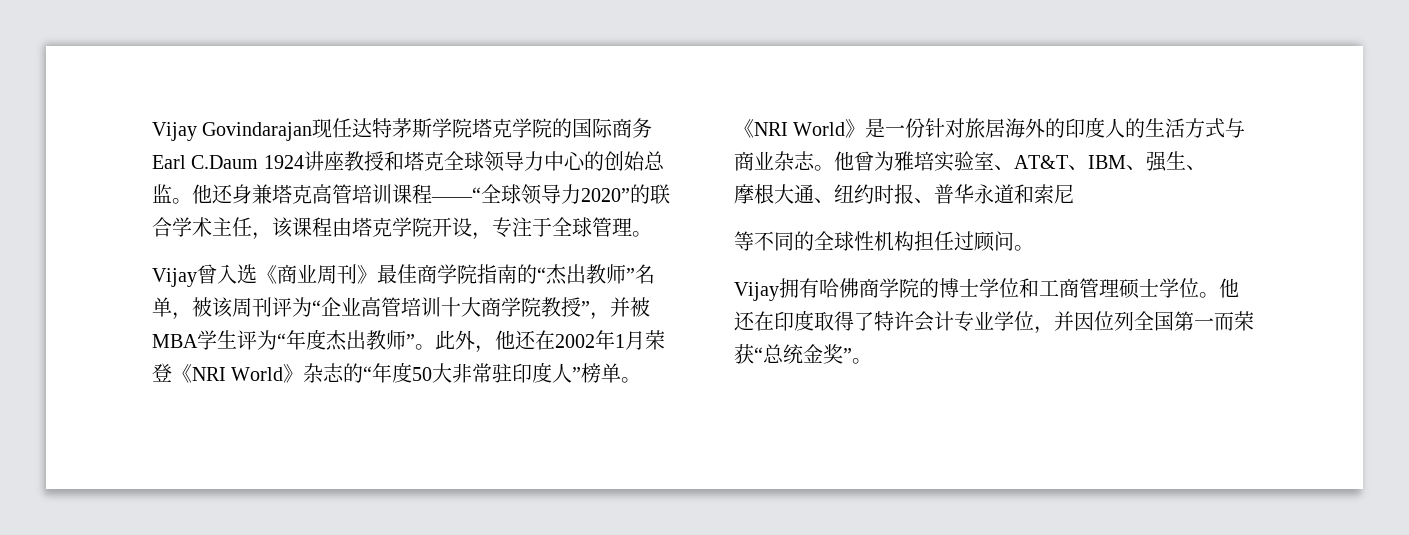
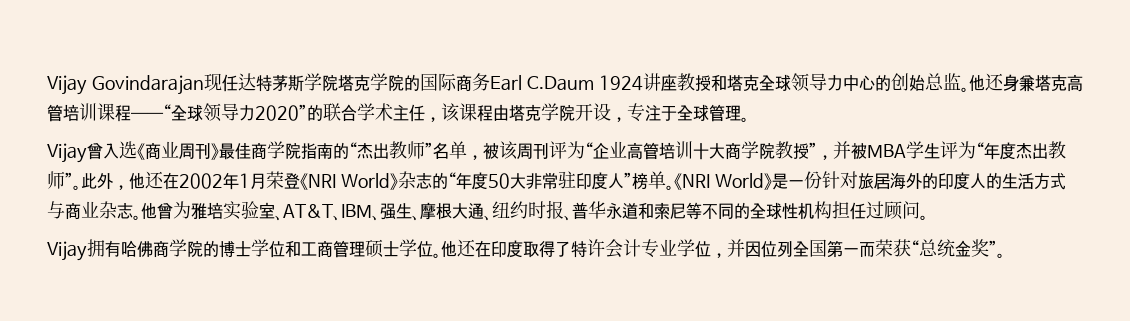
(1206, 167) // -> (420, 218) none
(1074, 194) // -> (686, 211) none

